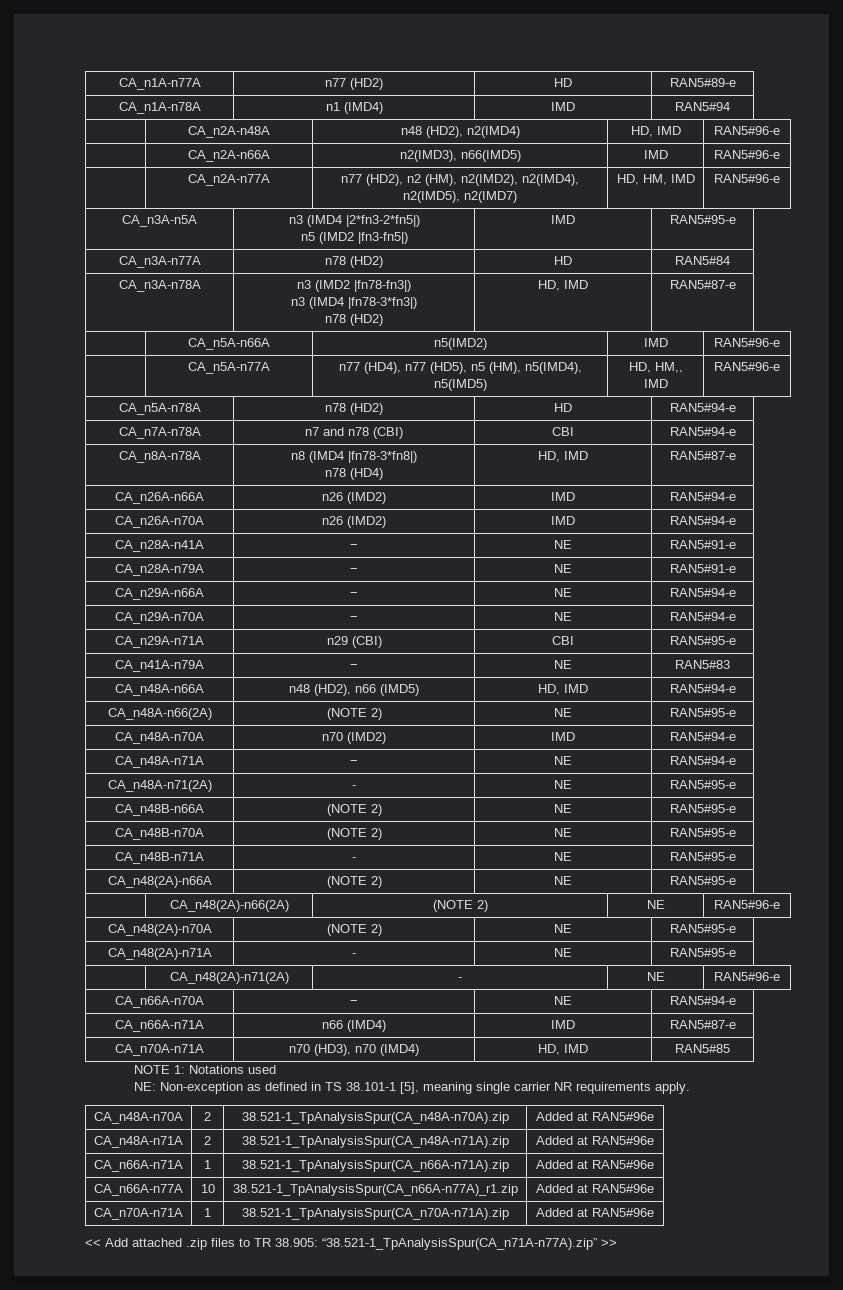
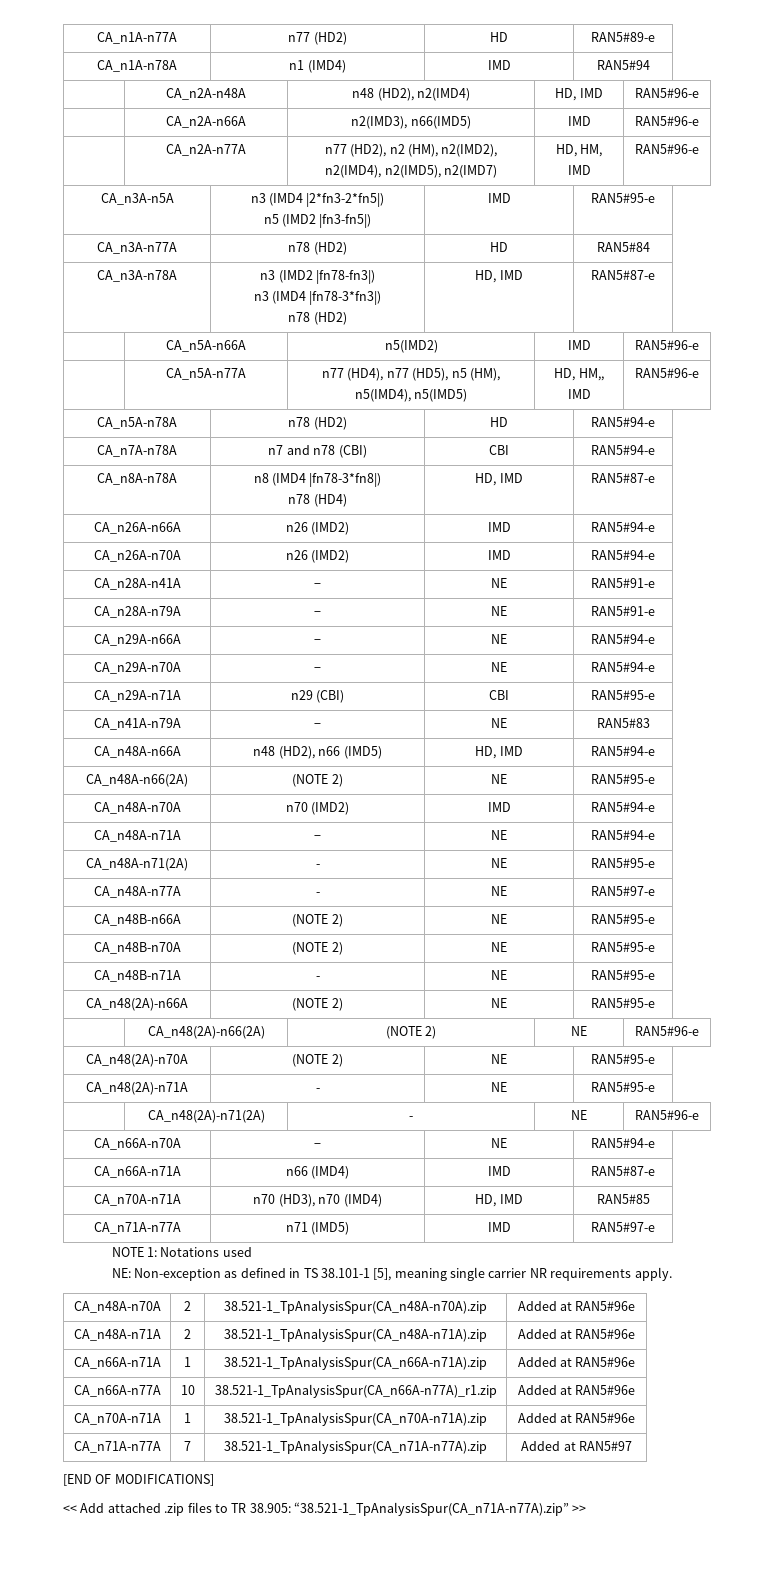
(736, 784) none -> [93,886,181,898] [315,892,320,896] [491,886,507,896] [591,886,655,896] // CA_n48A-n77A | - | NE | RAN5#97-e
(730, 1048) none -> [93,1222,181,1234] [285,1222,350,1235] [487,1222,511,1232] [591,1222,655,1232] // CA_n71A-n77A | n71 (IMD5) | IMD | RAN5#97-e
(654, 1212) none -> [73,1441,161,1453] [184,1441,191,1451] [224,1440,487,1454] [521,1441,632,1451] [63,1474,214,1486] // CA_n71A-n77A | 7 | 38.521-1_TpAnalysisSpur(CA_n71A-n77A).zip | Added at RAN5#97 // [END OF MODIFICATIONS]

